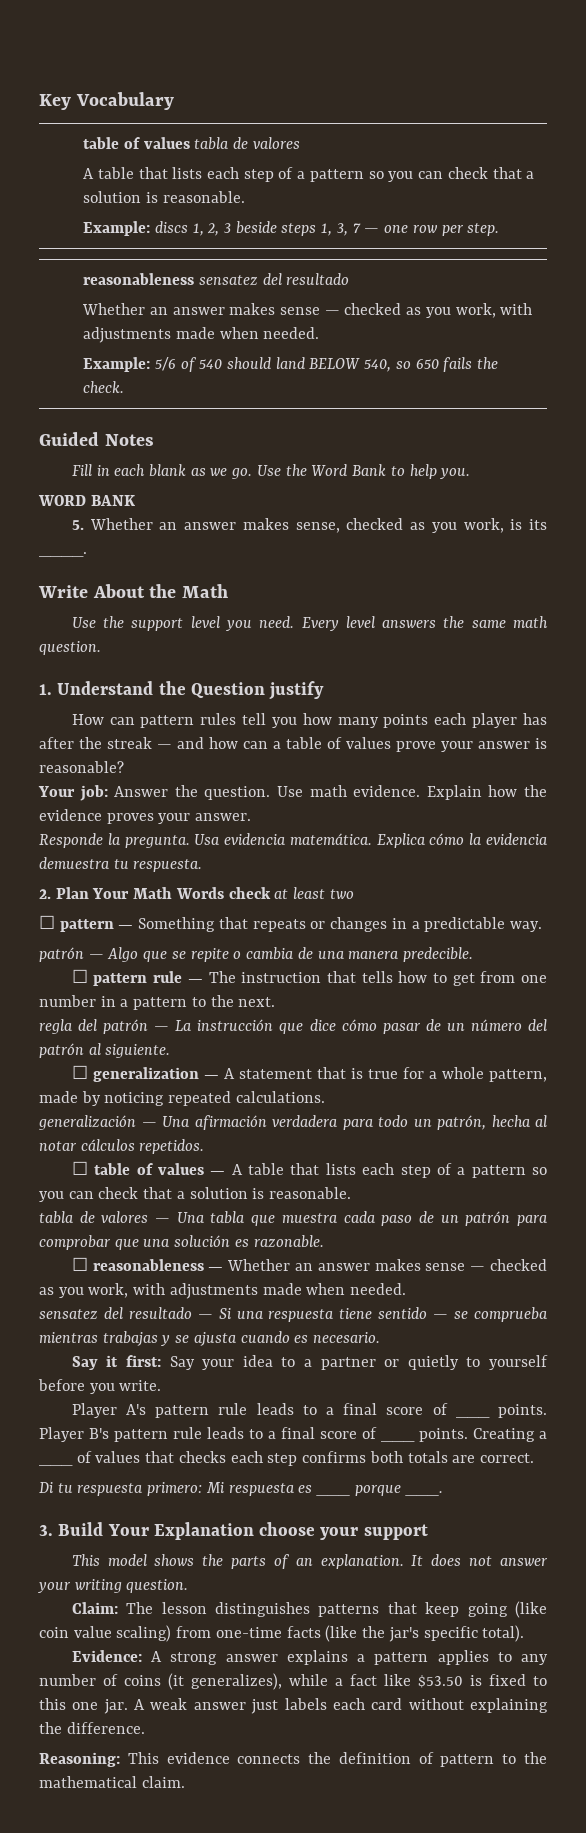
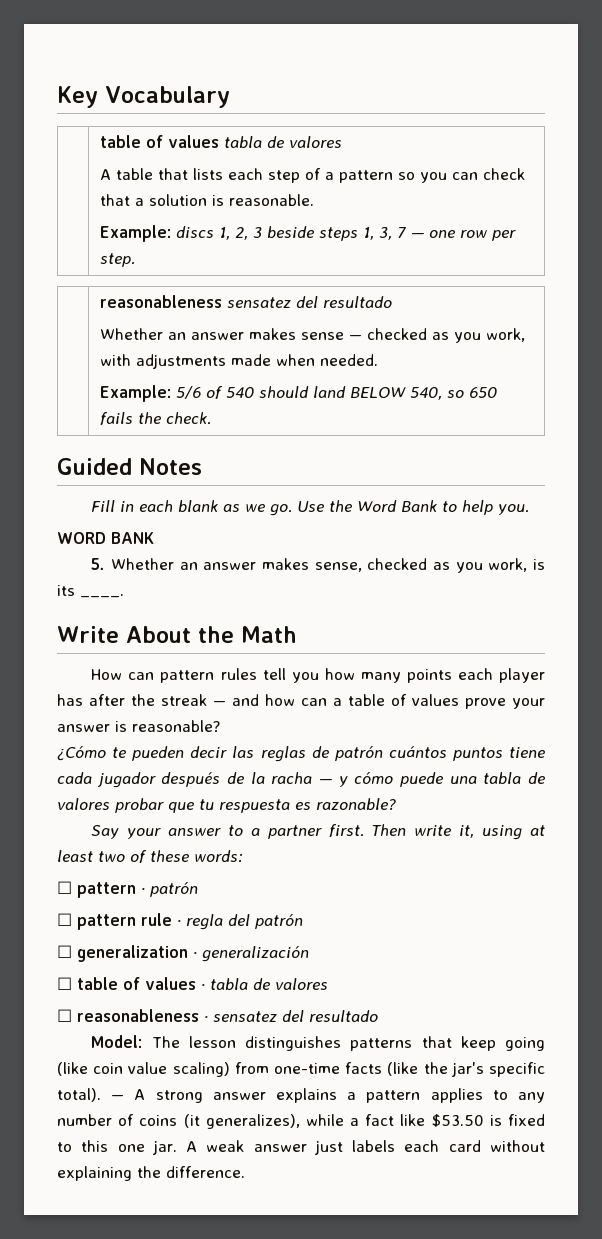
[71,616,548,631] [39,641,101,655] [39,681,325,700] // Use the support level you need. Every level answers the same math question. // 1. Understand the Question justify -> (297, 634) none
[38,785,548,801] [39,809,252,824] [39,833,548,848] [39,857,203,872] [39,887,271,899] Your job: Answer the question. Use math evidence. Explain how the evidence proves your answer. // Responde la pregunta. Usa evidencia matemática. Explica cómo la evidencia demuestra tu respuesta. // 2. Plan Your Math Words check -> [57,746,545,762] [57,772,545,788] [57,798,396,813] [91,824,523,840] ¿Cómo te pueden decir las reglas de patrón cuántos puntos tiene cada jugador después de la racha — y cómo puede una tabla de valores probar que tu respuesta es razonable? // Say your answer to a partner first. Then write it, using
[39,915,542,932] [39,947,473,962] [71,969,548,986] [39,995,276,1010] [39,1019,548,1034] [39,1043,171,1058] [71,1065,547,1082] [39,1091,325,1106] [38,1115,547,1130] [39,1139,205,1154] [71,1161,547,1178] [39,1187,352,1202] [39,1211,548,1226] [39,1235,324,1250] [71,1257,548,1271] [39,1283,407,1299] [39,1307,549,1322] [39,1331,381,1346] [71,1355,548,1370] [38,1379,162,1394] [71,1403,448,1418] [455,1404,547,1418] [39,1427,377,1442] [381,1428,547,1442] [39,1463,73,1466] [76,1451,534,1466] [39,1482,313,1496] [316,1484,443,1496] [39,1522,428,1540] [71,1554,548,1569] [37,1579,189,1593] [71,1602,118,1614] // ☐ pattern — Something that repeats or changes in a predictable way. // patrón — Algo que se repite o cambia de una manera predecible. // ☐ pattern rule — The instruction that tells how to get from one number in a pattern to the next. // regla del patrón — La instrucción que dice cómo pasar de un número del patrón al siguiente. // ☐ generalization — A statement that is true for a whole pattern, made by noticing repeated calculations. // generalización — Una afirmación verdadera para todo un patrón, hecha al notar cálculos repetidos. // ☐ table of values — A table that lists each step of a pattern so you can check that a solution is reasonable. // tabla de valores — Una tabla que muestra cada paso de un patrón para comprobar que una solución es razonable. // ☐ reasonableness — Whether an answer makes sense — checked as you work, with adjustments made when needed. // sensatez del resultado — Si una respuesta tiene sentido — se comprueba mientras trabajas y se ajusta cuando es necesario. // Say it first: Say your idea to a partner or quietly to yourself before you write. // Player A's pattern rule leads to a final score of ___ points. Player B's pattern rule leads to a final score of ___ points. Creating a ___ of values that checks each step confirms both totals are correct. // Di tu respuesta primero: Mi respuesta es ___ porque ___. // 3. Build Your Explanation choose your support // This model shows the parts of an explanation. It does not answer your writing question. // Claim: -> [130,850,243,863] [57,881,198,898] [57,913,303,930] [57,945,309,962] [57,977,328,990] [57,1009,378,1022] [91,1035,143,1048] of these words: // ☐ pattern · patrón // ☐ pattern rule · regla del patrón // ☐ generalization · generalización // ☐ table of values · tabla de valores // ☐ reasonableness · sensatez del resultado // Model:
[71,1650,142,1662] // Evidence: -> [111,1095,125,1100] —
[39,1752,547,1767] [39,1776,185,1788] // Reasoning: This evidence connects the definition of pattern to the mathematical claim. -> (245, 1172) none

